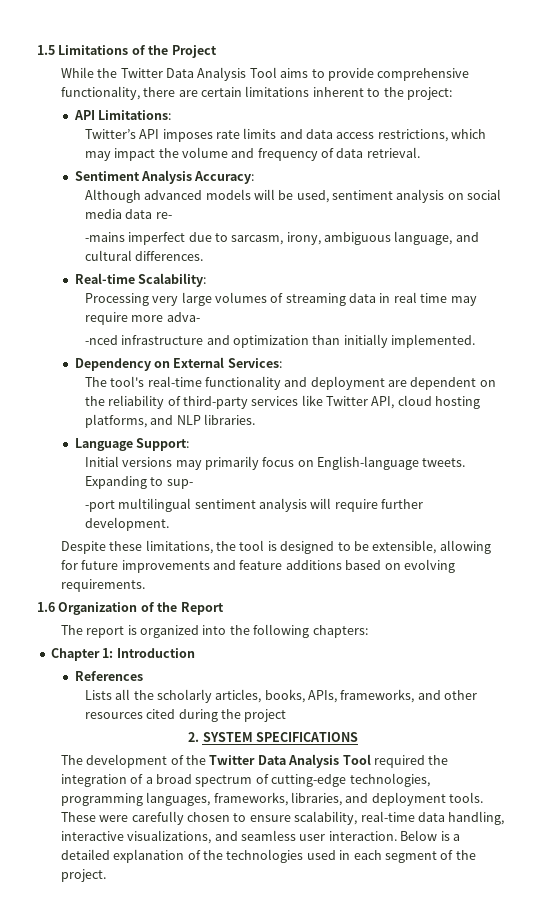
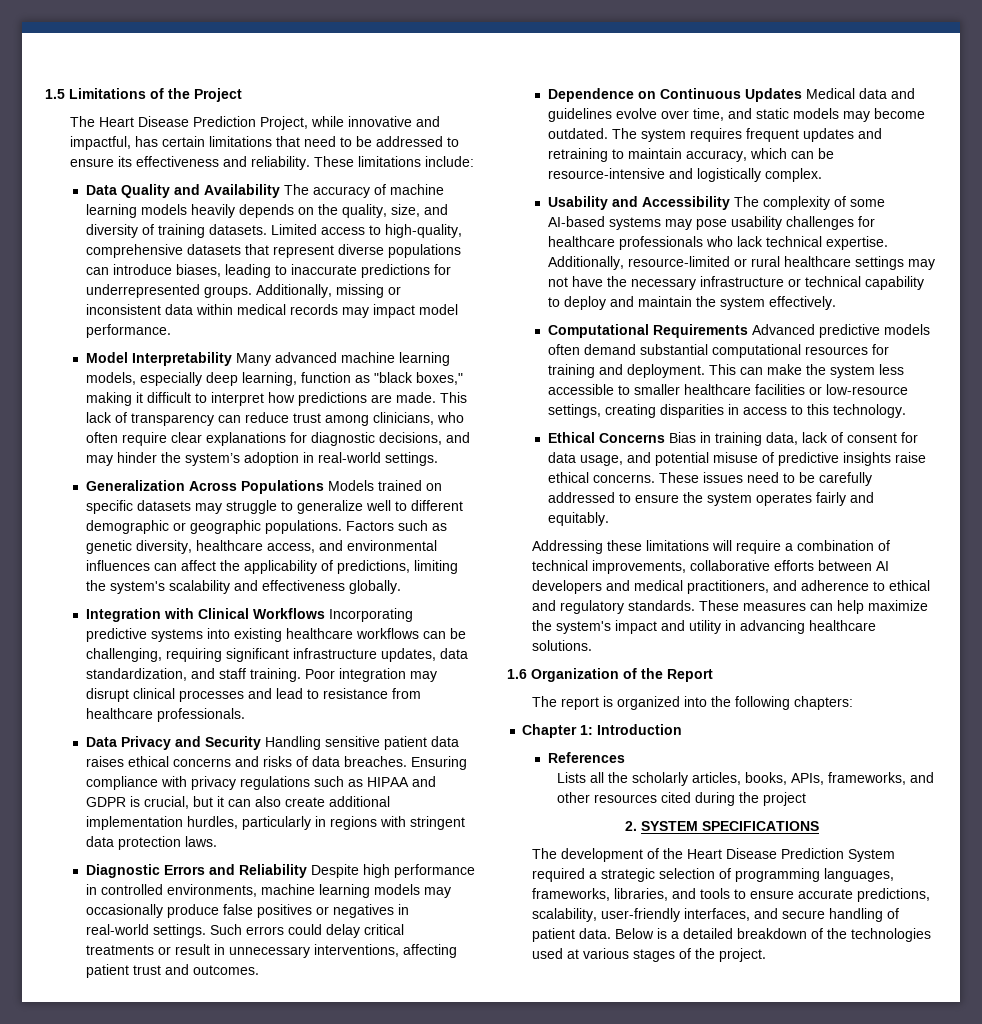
[60,67,470,81] [60,86,452,100] [73,110,172,120] [84,128,487,142] [84,147,420,161] [74,170,255,184] [84,189,502,203] [84,209,172,219] [84,231,479,245] [84,250,204,261] [74,273,207,287] [84,292,477,306] [84,312,200,325] [84,334,476,348] [74,357,282,371] [84,376,496,390] [84,395,481,409] [84,414,255,428] [74,438,190,451] [84,456,466,470] [84,476,193,489] [84,498,424,512] [84,517,169,531] [60,540,491,554] [60,559,455,573] [60,579,145,592] While the Twitter Data Analysis Tool aims to provide comprehensive functionality, there are certain limitations inherent to the project: // API Limitations: // Twitter’s API imposes rate limits and data access restrictions, which may impact the volume and frequency of data retrieval. // Sentiment Analysis Accuracy: // Although advanced models will be used, sentiment analysis on social media data re- // -mains imperfect due to sarcasm, irony, ambiguous language, and cultural differences. // Real-time Scalability: // Processing very large volumes of streaming data in real time may require more adva- // -nced infrastructure and optimization than initially implemented. // Dependency on External Services: // The tool's real-time functionality and deployment are dependent on the reliability of third-party services like Twitter API, cloud hosting platforms, and NLP libraries. // Language Support: // Initial versions may primarily focus on English-language tweets. Expanding to sup- // -port multilingual sentiment analysis will require further development. // Despite these limitations, the tool is designed to be extensible, allowing for future improvements and feature additions based on evolving requirements. -> [70,116,441,130] [70,136,460,150] [70,156,475,170] [85,184,444,198] [85,204,448,218] [85,224,462,238] [85,244,461,258] [85,264,451,278] [85,284,401,298] [85,304,458,318] [85,324,171,338] [85,352,450,366] [85,372,463,386] [85,392,467,406] [85,412,464,426] [85,432,470,446] [85,452,438,466] [85,480,442,494] [85,500,463,514] [85,520,447,534] [85,540,437,554] [85,560,458,574] [85,580,401,594] [85,608,413,622] [85,628,466,642] [85,648,468,662] [85,668,437,682] [85,688,421,702] [85,708,245,722] [85,736,459,750] [85,756,467,770] [85,776,436,790] [85,796,390,809] [85,816,465,830] [85,836,217,850] [85,864,475,878] [85,884,451,898] [85,904,409,918] [85,924,404,938] [85,944,457,958] [85,964,259,978] [547,88,915,102] [547,108,925,122] [547,128,882,142] [547,148,834,162] [547,168,822,182] [547,196,885,210] [547,216,875,230] [547,236,888,250] [547,256,935,270] [547,276,924,290] [547,296,836,310] [547,324,930,338] [547,344,889,358] [547,364,904,378] [547,384,908,395] [547,404,906,418] [547,432,918,446] [547,452,926,466] [547,472,872,486] [547,492,874,506] [547,512,609,526] [532,540,891,554] [532,560,890,574] [532,580,931,594] [532,600,929,614] [532,620,877,634] [532,640,593,651] The Heart Disease Prediction Project, while innovative and impactful, has certain limitations that need to be addressed to ensure its effectiveness and reliability. These limitations include: // Data Quality and Availability The accuracy of machine learning models heavily depends on the quality, size, and diversity of training datasets. Limited access to high-quality, comprehensive datasets that represent diverse populations can introduce biases, leading to inaccurate predictions for underrepresented groups. Additionally, missing or inconsistent data within medical records may impact model performance. // Model Interpretability Many advanced machine learning models, especially deep learning, function as "black boxes," making it difficult to interpret how predictions are made. This lack of transparency can reduce trust among clinicians, who often require clear explanations for diagnostic decisions, and may hinder the system’s adoption in real-world settings. // Generalization Across Populations Models trained on specific datasets may struggle to generalize well to different demographic or geographic populations. Factors such as genetic diversity, healthcare access, and environmental influences can affect the applicability of predictions, limiting the system's scalability and effectiveness globally. // Integration with Clinical Workflows Incorporating predictive systems into existing healthcare workflows can be challenging, requiring significant infrastructure updates, data standardization, and staff training. Poor integration may disrupt clinical processes and lead to resistance from healthcare professionals. // Data Privacy and Security Handling sensitive patient data raises ethical concerns and risks of data breaches. Ensuring compliance with privacy regulations such as HIPAA and GDPR is crucial, but it can also create additional implementation hurdles, particularly in regions with stringent data protection laws. // Diagnostic Errors and Reliability Despite high performance in controlled environments, machine learning models may occasionally produce false positives or negatives in real-world settings. Such errors could delay critical treatments or result in unnecessary interventions, affecting patient trust and outcomes. // Dependence on Continuous Updates Medical data and guidelines evolve over time, and static models may become outdated. The system requires frequent updates and retraining to maintain accuracy, which can be resource-intensive and logistically complex. // Usability and Accessibility The complexity of some AI-based systems may pose usability challenges for healthcare professionals who lack technical expertise. Additionally, resource-limited or rural healthcare settings may not have the necessary infrastructure or technical capability to deploy and maintain the system effectively. // Computational Requirements Advanced predictive models often demand substantial computational resources for training and deployment. This can make the system less accessible to smaller healthcare facilities or low-resource settings, creating disparities in access to this technology. // Ethical Concerns Bias in training data, lack of consent for data usage, and potential misuse of predictive insights raise ethical concerns. These issues need to be carefully addressed to ensure the system operates fairly and equitably. // Addressing these limitations will require a combination of technical improvements, collaborative efforts between AI developers and medical practitioners, and adherence to ethical and regulatory standards. These measures can help maximize the system's impact and utility in advancing healthcare solutions.
[209,754,449,768] [60,773,430,787] Twitter Data Analysis Tool required the integration of a broad spectrum of cutting-edge technologies, -> [687,848,896,862] [532,868,732,882] Heart Disease Prediction System required a strategic selection of
[371,792,484,806] [60,811,505,825] [60,830,397,844] deployment tools. These were carefully chosen to ensure scalability, real-time data handling, interactive visualizations, and seamless user interaction. -> [700,888,931,902] [532,908,900,922] [532,928,612,942] tools to ensure accurate predictions, scalability, user-friendly interfaces, and secure handling of patient data.
[113,849,185,863] explanation -> [737,928,808,939] breakdown
[339,850,437,863] in each segment -> [567,948,676,962] at various stages

